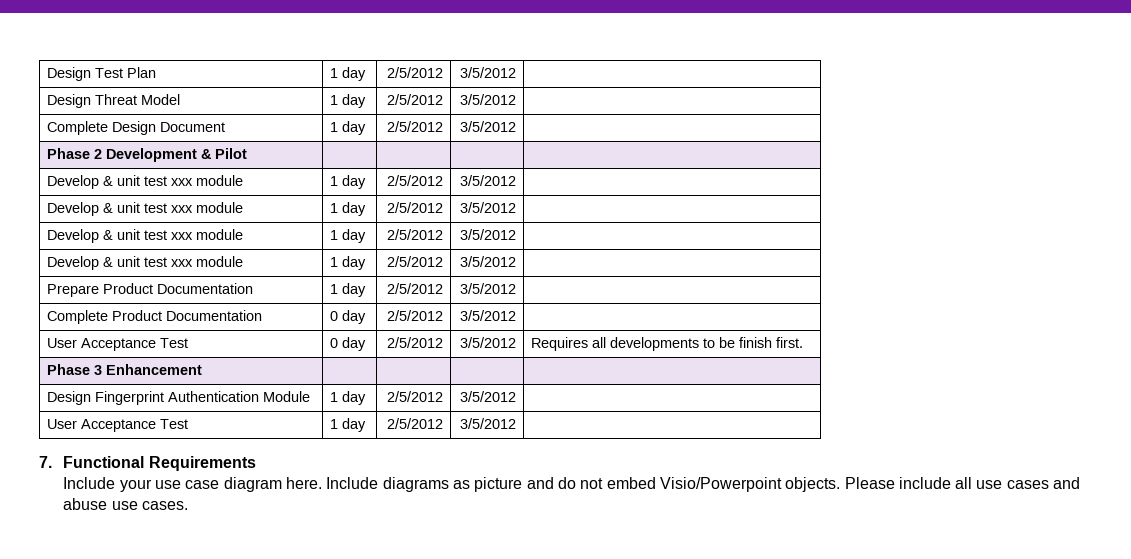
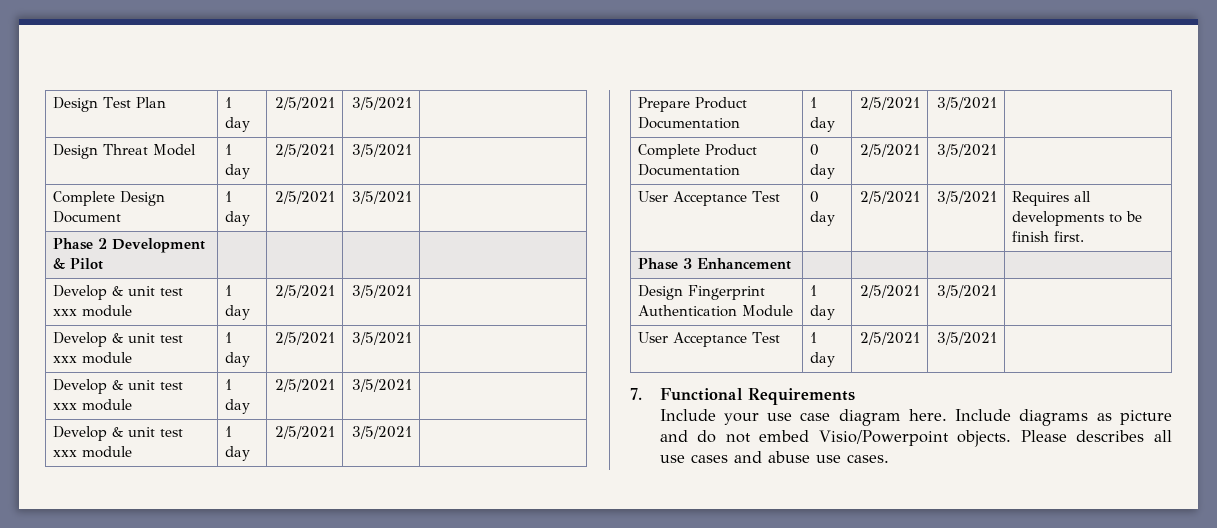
[386,67,443,78] [459,67,516,78] 2/5/2012 | 3/5/2012 -> [275,97,336,110] [352,97,413,110] 2/5/2021 | 3/5/2021
[386,94,443,105] [459,94,516,105] 2/5/2012 | 3/5/2012 -> [275,144,336,157] [352,144,413,157] 2/5/2021 | 3/5/2021
[386,121,443,132] [459,121,516,132] 2/5/2012 | 3/5/2012 -> [275,191,336,204] [352,191,413,204] 2/5/2021 | 3/5/2021
[386,175,443,186] [459,175,516,186] [47,202,244,216] [330,202,367,216] [386,202,443,213] [459,202,516,213] [47,229,244,243] [330,229,367,243] [386,229,443,240] [459,229,516,240] [47,256,244,270] [330,256,367,270] [386,256,443,267] [459,256,516,267] 2/5/2012 | 3/5/2012 | // Develop & unit test xxx module | 1 day | 2/5/2012 | 3/5/2012 | // Develop & unit test xxx module | 1 day | 2/5/2012 | 3/5/2012 | // Develop & unit test xxx module | 1 day | 2/5/2012 | 3/5/2012 -> [275,285,336,298] [352,285,413,298] [52,332,183,347] [52,352,132,364] [224,332,232,343] [224,352,250,367] [275,332,336,345] [352,332,413,345] [52,379,183,394] [52,399,132,411] [224,379,232,390] [224,399,250,414] [275,379,336,392] [352,379,413,392] [52,426,183,441] [52,446,132,458] [224,426,232,437] [224,446,250,461] [275,426,336,439] [352,426,413,439] 2/5/2021 | 3/5/2021 | // Develop & unit test xxx module | 1 day | 2/5/2021 | 3/5/2021 | // Develop & unit test xxx module | 1 day | 2/5/2021 | 3/5/2021 | // Develop & unit test xxx module | 1 day | 2/5/2021 | 3/5/2021
[386,283,443,294] [459,283,516,294] 2/5/2012 | 3/5/2012 -> [860,97,921,110] [937,97,998,110] 2/5/2021 | 3/5/2021
[386,310,443,321] [459,310,516,321] 2/5/2012 | 3/5/2012 -> [860,144,921,157] [937,144,998,157] 2/5/2021 | 3/5/2021
[386,337,443,348] [459,337,516,348] 2/5/2012 | 3/5/2012 -> [860,191,921,204] [937,191,998,204] 2/5/2021 | 3/5/2021
[386,391,443,402] [459,391,516,402] 2/5/2012 | 3/5/2012 -> [860,285,921,298] [937,285,998,298] 2/5/2021 | 3/5/2021
[386,418,443,429] [459,418,516,429] 2/5/2012 | 3/5/2012 -> [860,332,921,345] [937,332,998,345] 2/5/2021 | 3/5/2021
[898,477,951,489] include -> [1076,430,1145,442] describes

